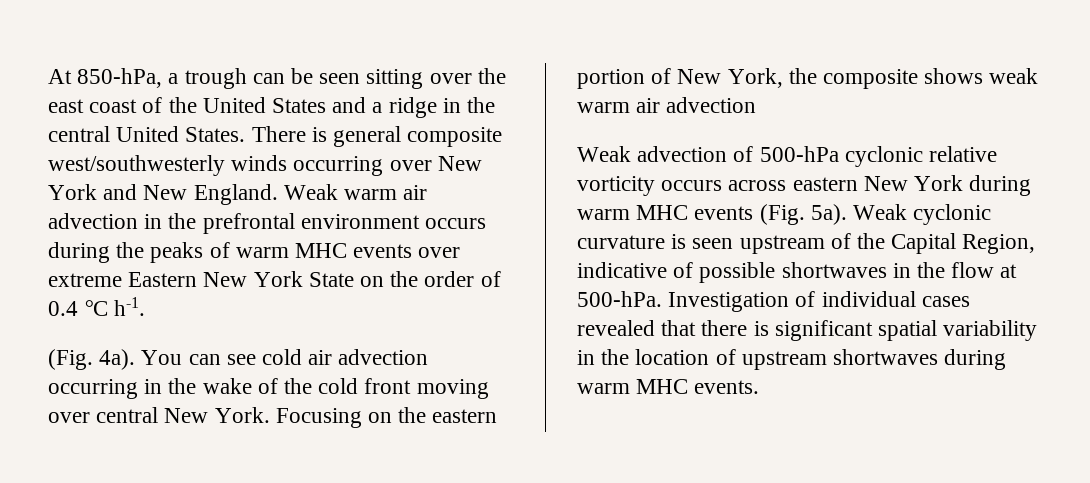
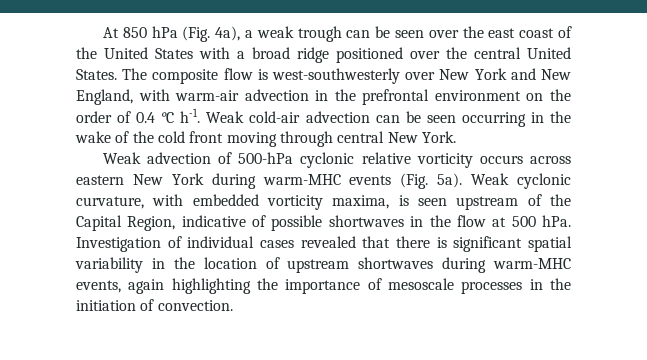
[77,68,179,88] 850-hPa, a -> [122,26,294,42] 850 hPa (Fig. 4a), a weak
[366,69,424,89] sitting -> (424, 34) none
[332,97,496,118] [48,126,503,147] [48,155,384,176] and a ridge in the central United States. There is general composite west/southwesterly winds occurring -> [199,47,571,63] [76,68,400,84] with a broad ridge positioned over the central United States. The composite flow is west-southwesterly
[193,184,428,205] England. Weak warm air -> [76,89,240,105] England, with warm-air
[425,218,487,229] [48,242,461,263] [48,271,354,287] occurs during the peaks of warm MHC events over extreme Eastern New York State -> (521, 95) none
[48,349,429,370] // (Fig. 4a). You can see cold air advection -> [206,111,456,123] Weak cold-air advection can be seen
[48,412,90,423] over -> [279,131,333,147] through
[275,407,498,428] [577,68,1039,89] [577,97,757,113] Focusing on the eastern portion of New York, the composite shows weak warm air advection -> (456, 137) none
[577,205,689,220] warm MHC -> [262,174,341,185] warm-MHC
[577,235,665,249] curvature -> [76,194,390,210] curvature, with embedded vorticity maxima,
[577,291,662,307] 500-hPa. -> [511,215,572,227] 500 hPa.
[577,379,760,394] warm MHC events. -> [493,258,571,269] [76,278,571,294] [76,299,233,311] warm-MHC events, again highlighting the importance of mesoscale processes in the initiation of convection.

